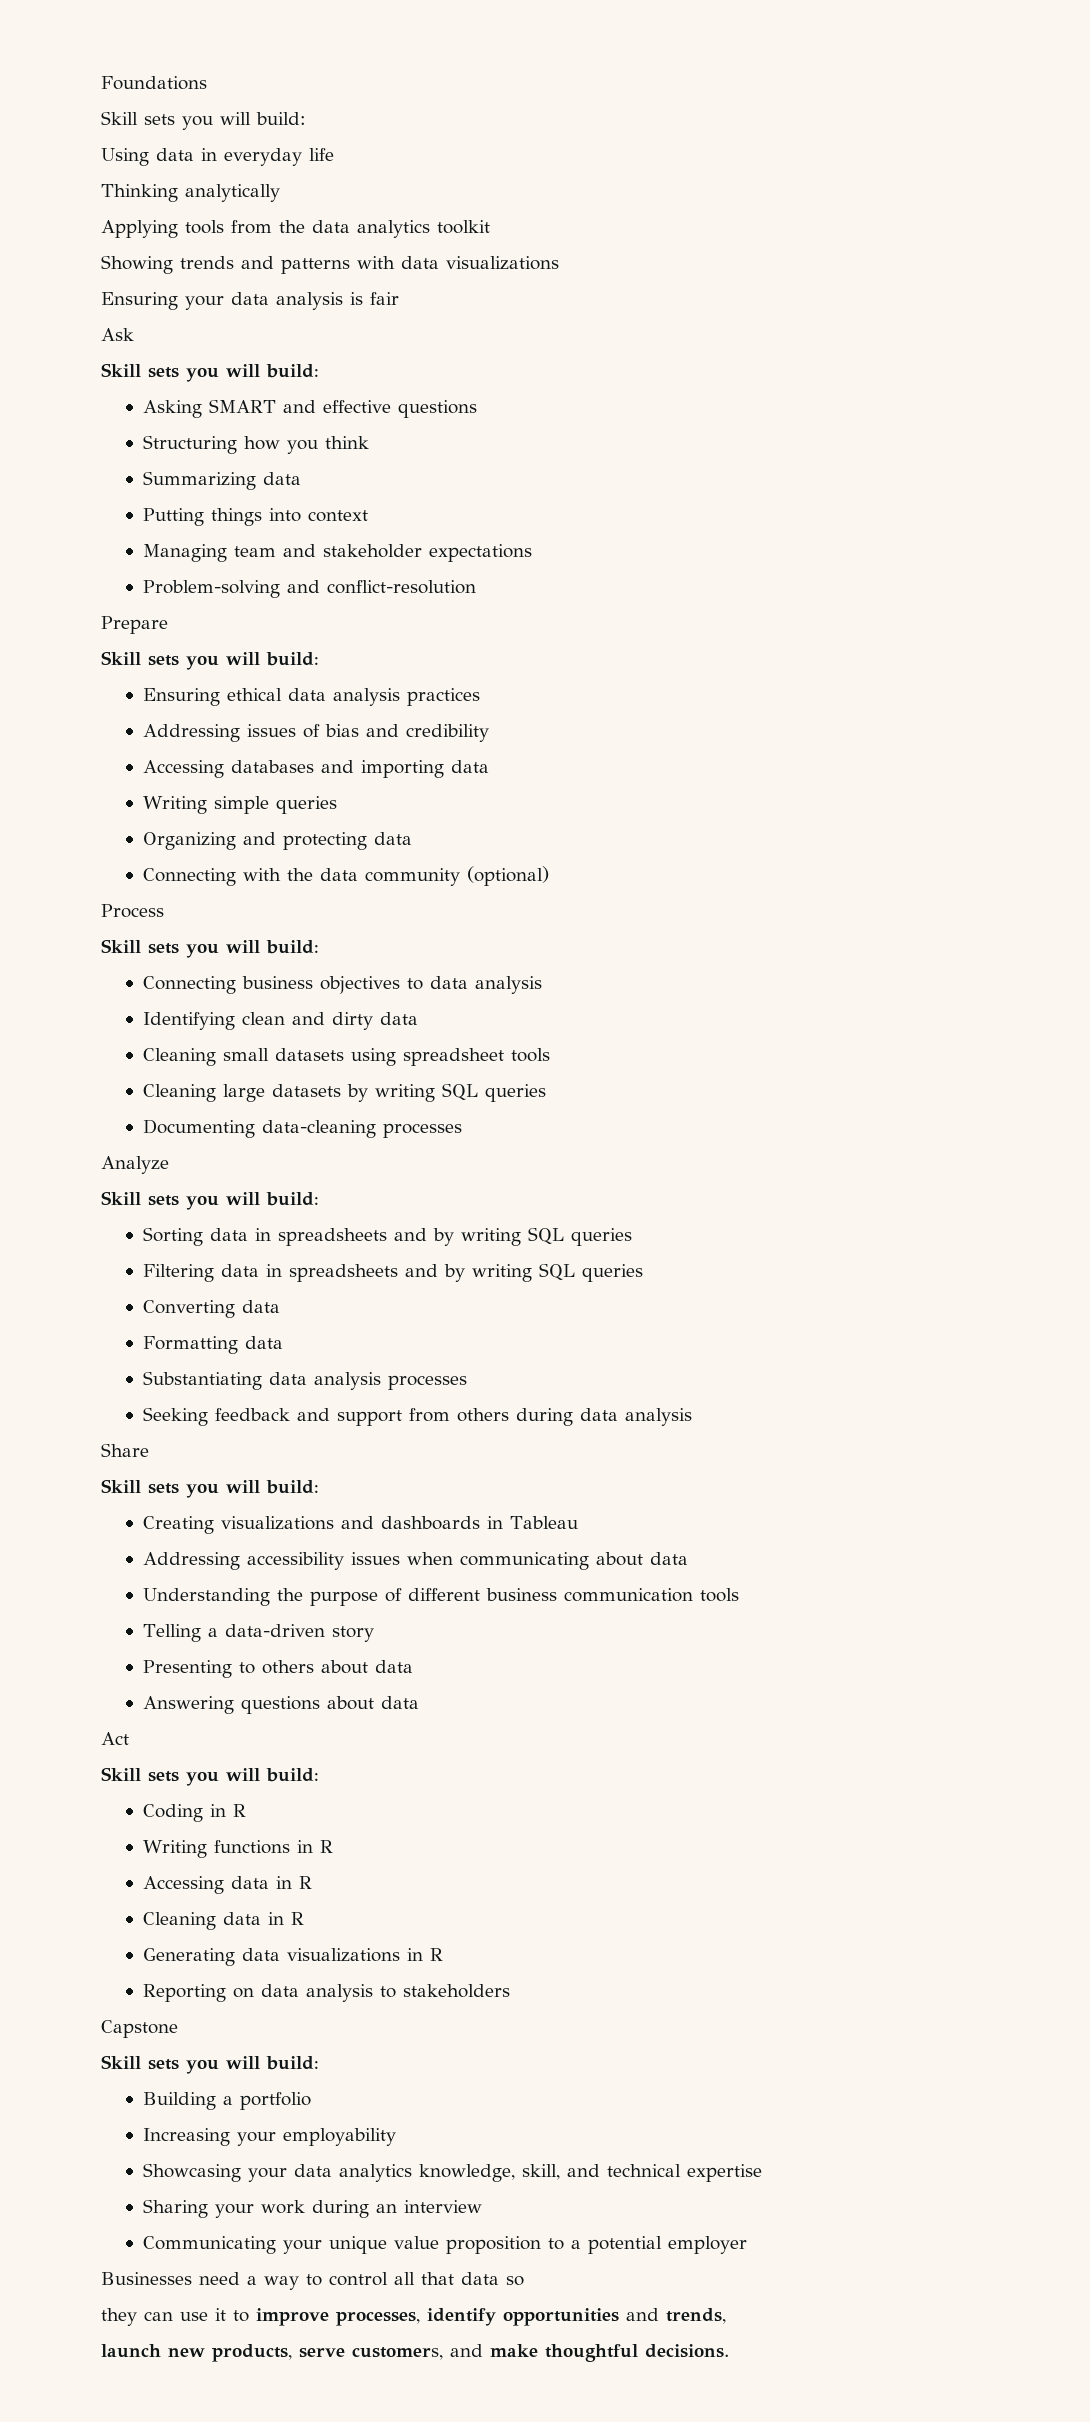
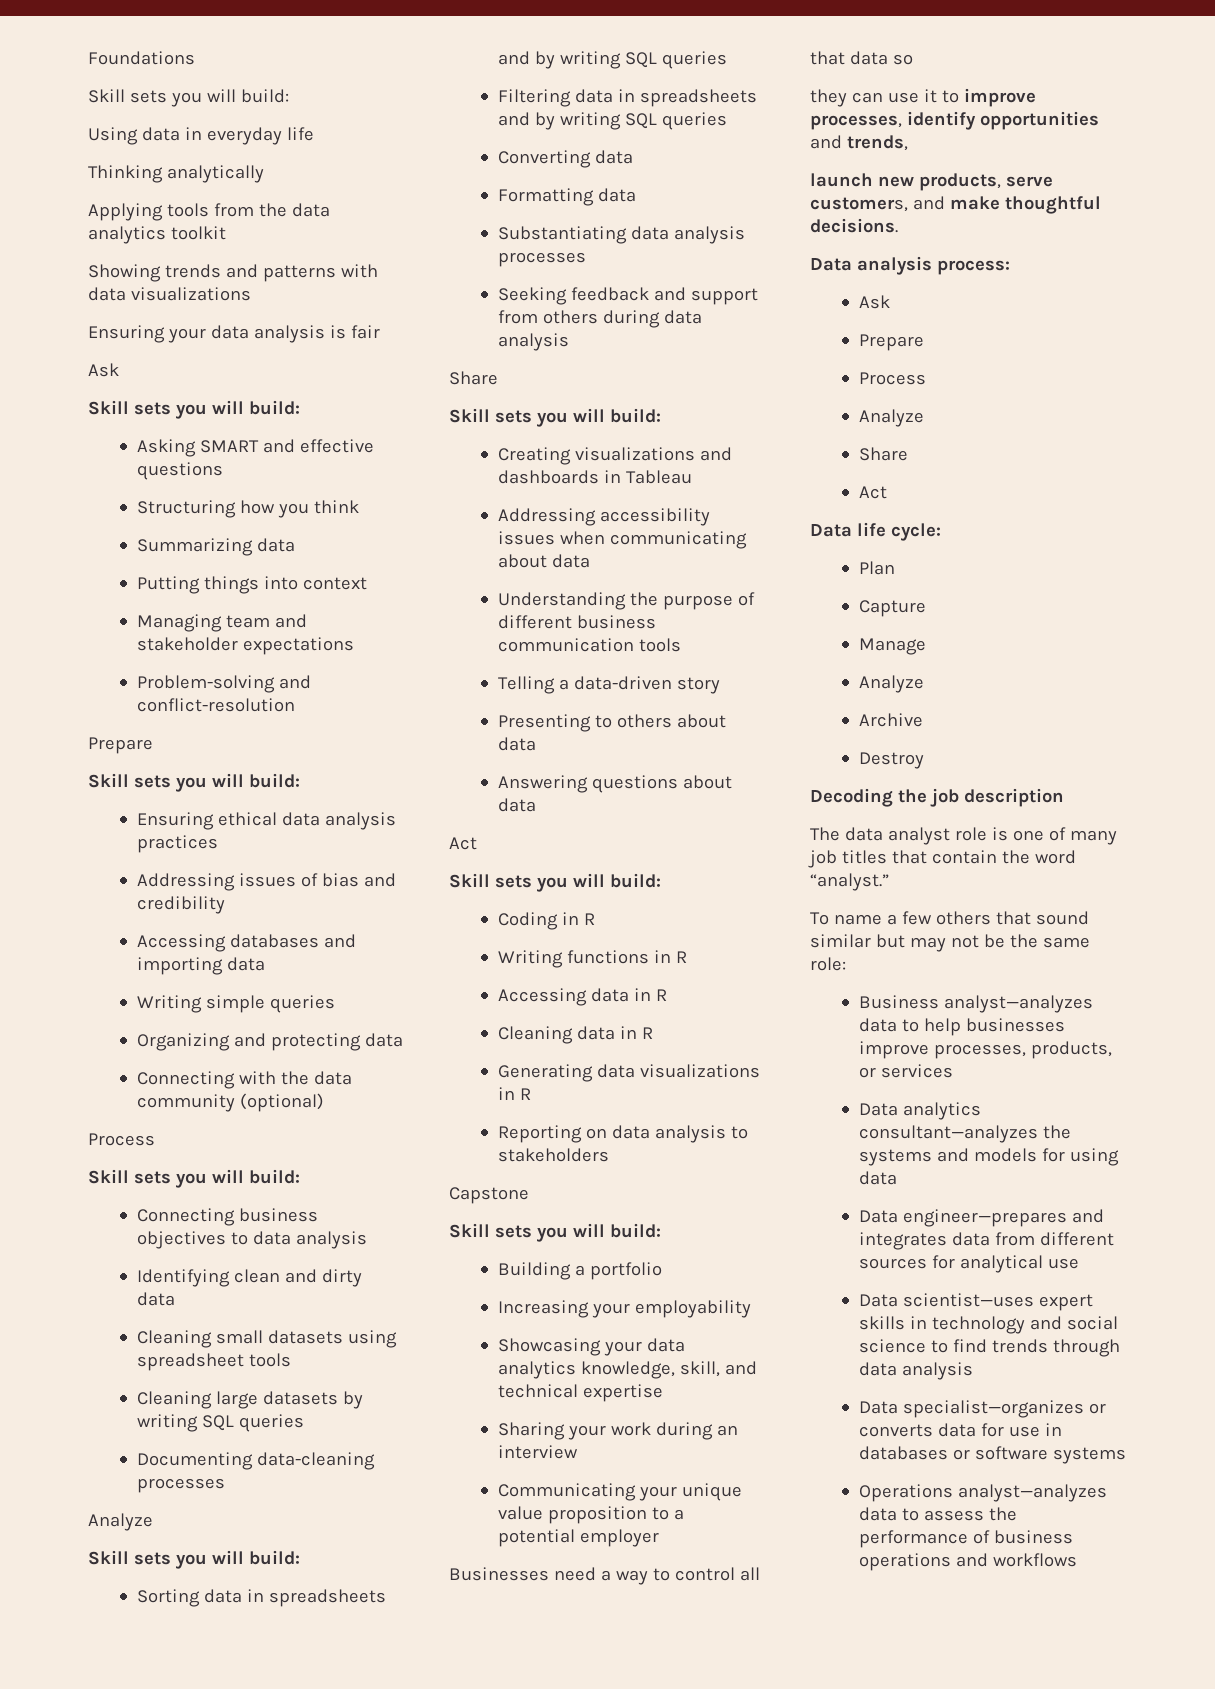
(729, 2351) none -> [810,256,1010,275] [859,295,891,309] [859,334,925,351] [859,372,927,385] [859,409,925,427] [859,447,909,461] [859,486,888,499] [810,522,941,541] [859,561,896,575] [859,600,927,617] [859,638,927,655] [859,675,925,693] [859,713,924,727] [859,752,925,769] [810,788,1064,807] [810,827,1117,845] [808,850,1076,868] [810,873,889,891] [810,911,1089,925] [810,934,1090,952] [810,957,846,971] [859,995,1094,1013] [859,1018,1066,1036] [859,1041,1113,1059] [859,1064,954,1078] [859,1102,982,1120] [859,1125,1072,1143] [859,1148,1120,1166] [859,1171,898,1185] [859,1209,1105,1227] [859,1232,1115,1250] [859,1255,1080,1273] [859,1293,1094,1311] [859,1316,1119,1334] [859,1339,1121,1357] [859,1362,974,1380] [859,1400,1107,1418] [859,1423,1063,1437] [859,1446,1127,1464] [859,1484,1108,1502] [859,1507,1018,1521] [859,1530,1074,1548] [859,1553,1078,1571] // Data analysis process: // Ask // Prepare // Process // Analyze // Share // Act // Data life cycle: // Plan // Capture // Manage // Analyze // Archive // Destroy // Decoding the job description // The data analyst role is one of many job titles that contain the word “analyst.” // To name a few others that sound similar but may not be the same role: // Business analyst—analyzes data to help businesses improve processes, products, or services // Data analytics consultant—analyzes the systems and models for using data // Data engineer—prepares and integrates data from different sources for analytical use // Data scientist—uses expert skills in technology and social science to find trends through data analysis // Data specialist—organizes or converts data for use in databases or software systems // Operations analyst—analyzes data to assess the performance of business operations and workflows

